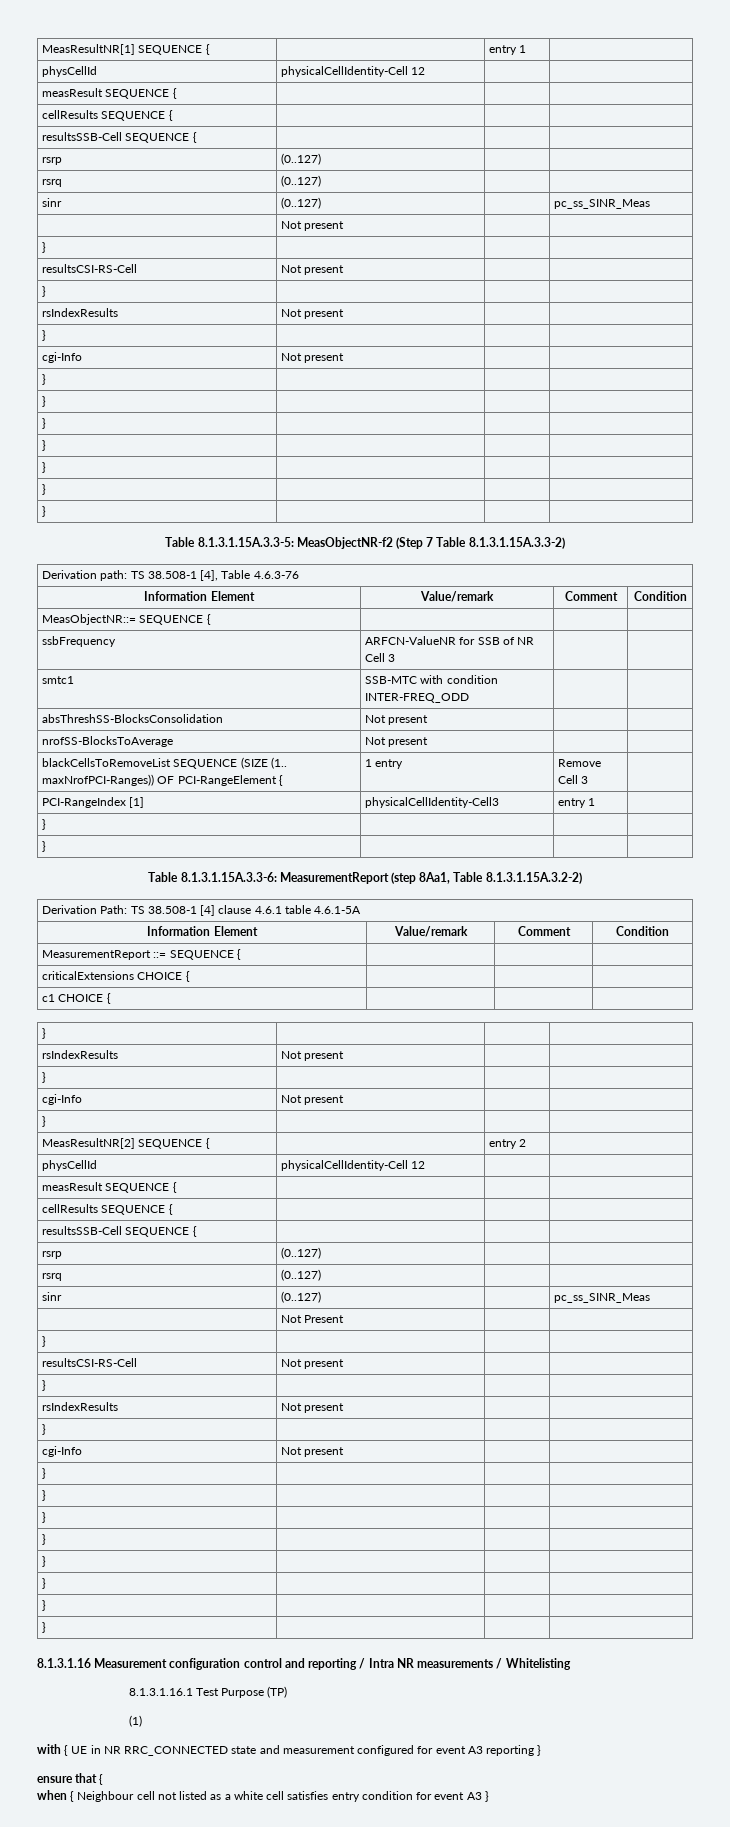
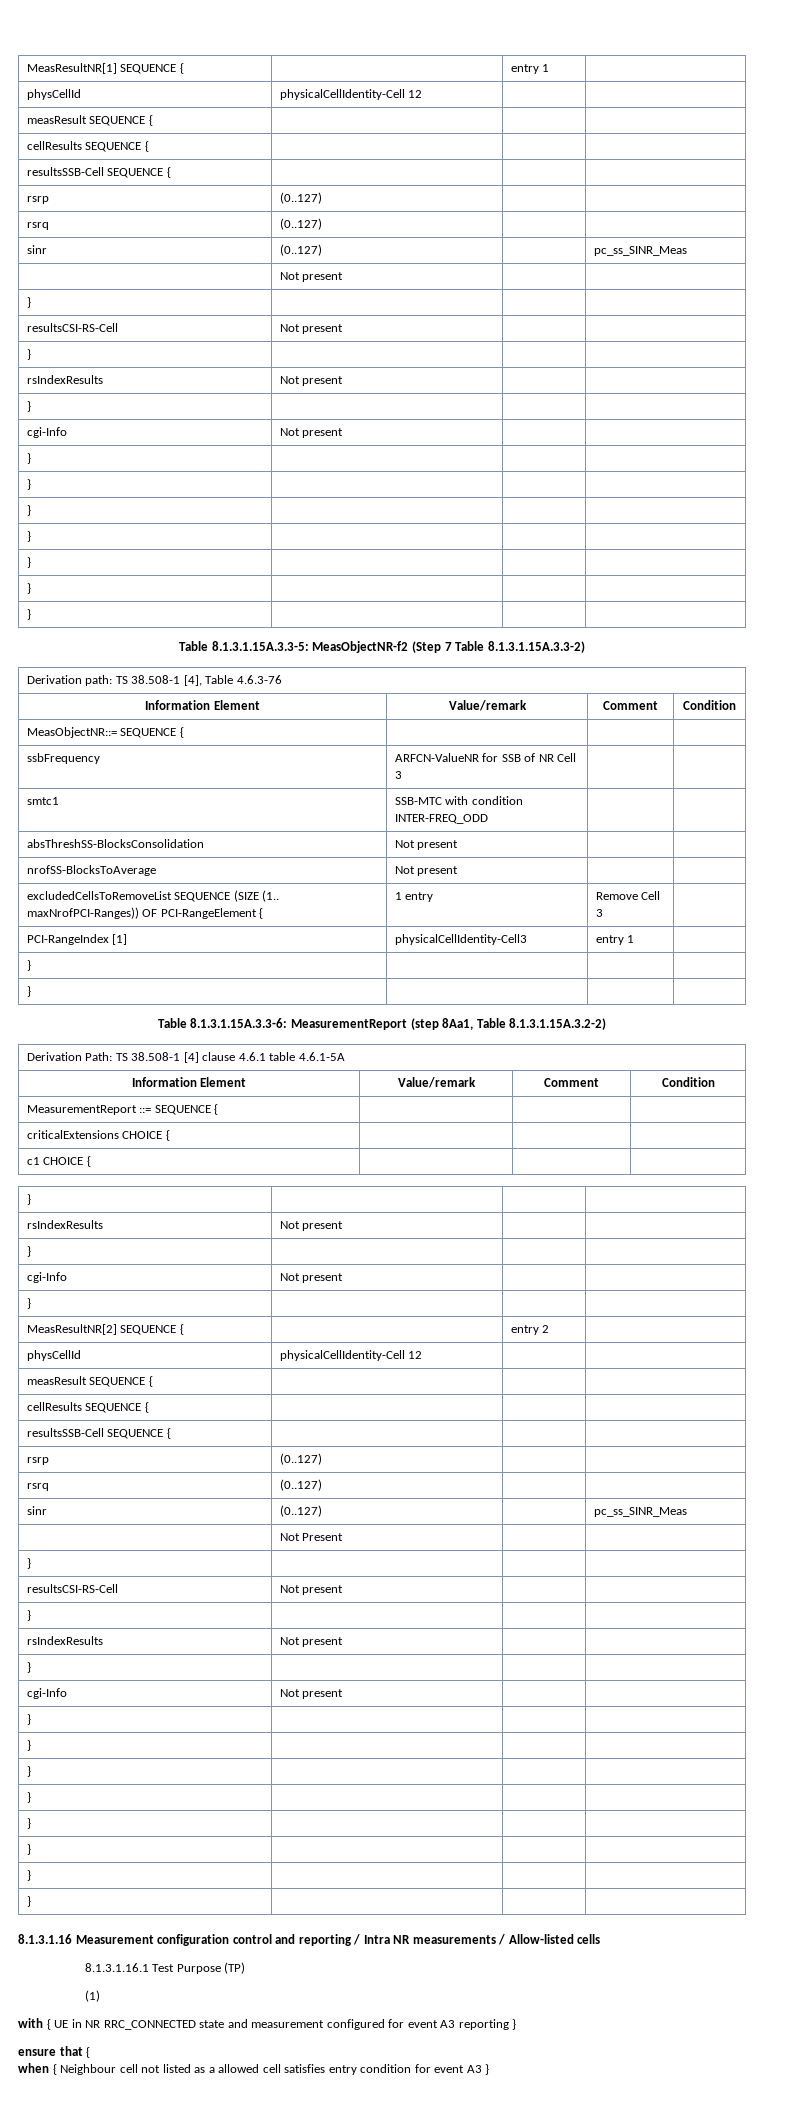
[42,758,172,767] blackCellsToRemoveList -> [26,891,172,900] excludedCellsToRemoveList
[505,1658,571,1670] Whitelisting -> [508,1934,601,1944] Allow-listed cells
[233,1791,263,1800] white -> [218,2064,260,2073] allowed

